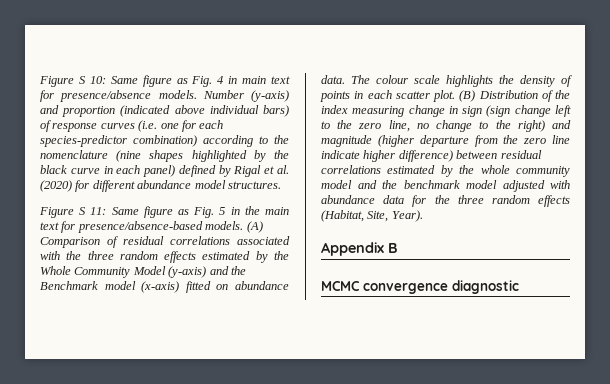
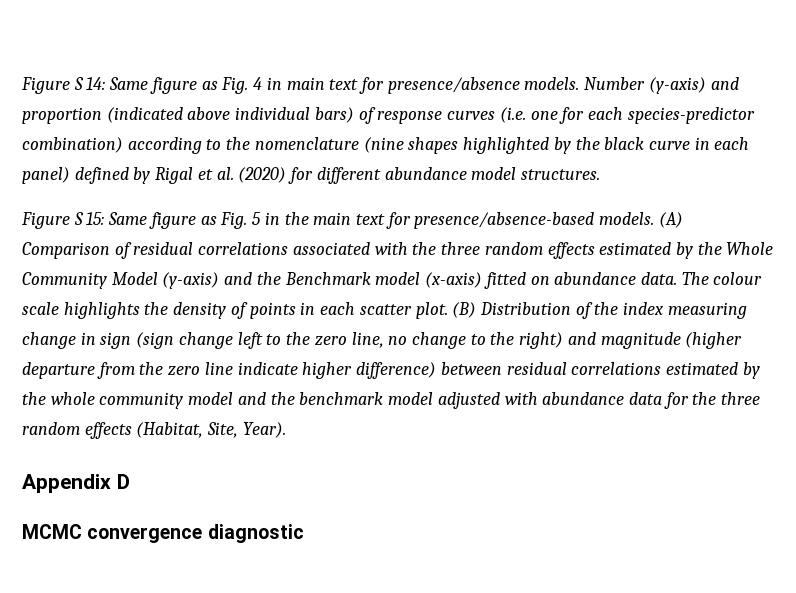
[39,76,106,87] Figure S 10: -> [21,77,106,94] Figure S 14:
[90,207,107,215] 11: -> [86,212,105,225] 15:
[388,243,398,253] B -> [116,474,130,489] D

